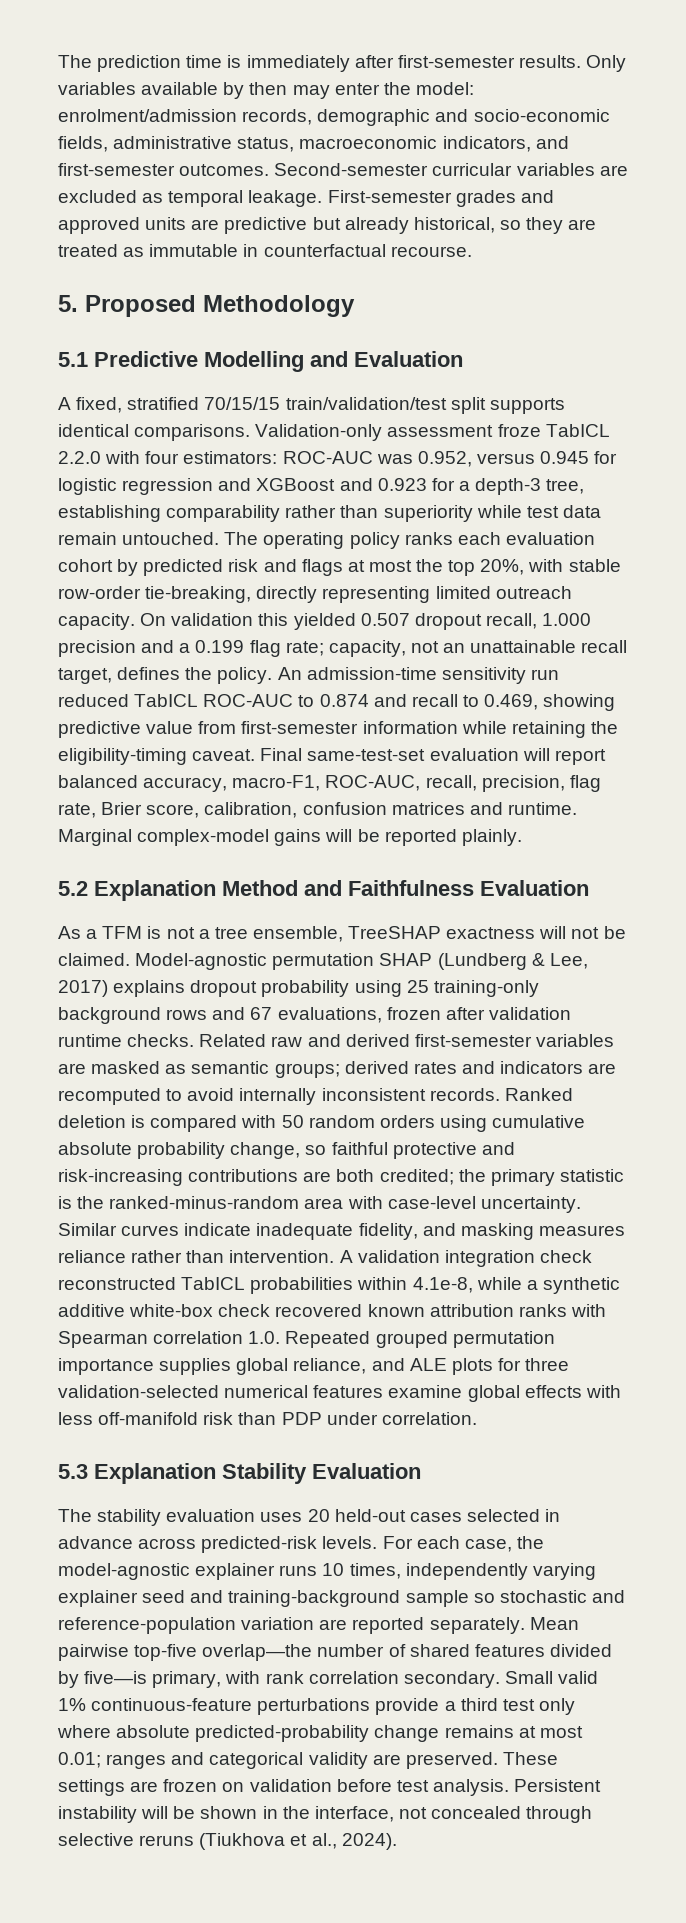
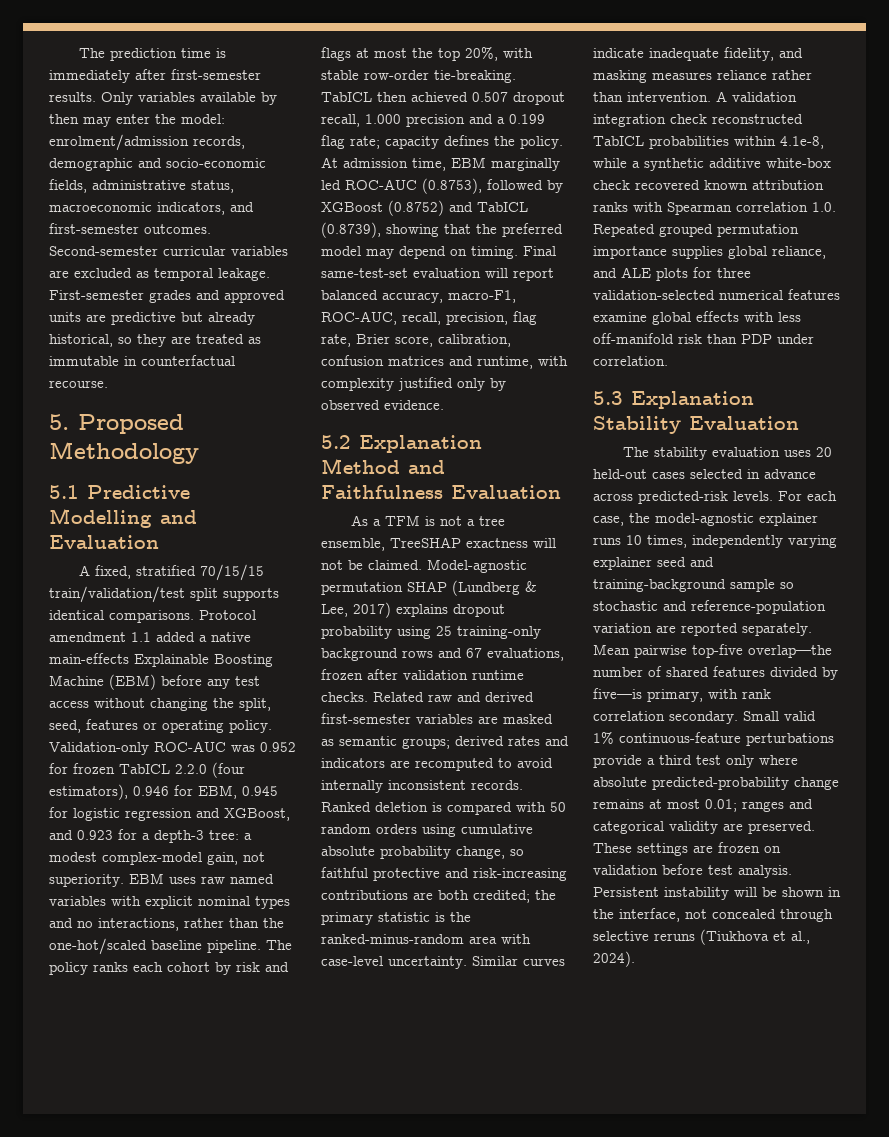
[255,424,610,441] [58,451,535,467] Validation-only assessment froze TabICL 2.2.0 with four estimators: ROC-AUC was 0.952, versus -> [199,610,256,620] [49,632,251,642] [49,653,273,667] [49,674,260,690] [49,698,271,711] [49,719,272,733] [49,741,296,755] [49,762,245,778] [49,784,237,800] Protocol amendment 1.1 added a native main-effects Explainable Boosting Machine (EBM) before any test access without changing the split, seed, features or operating policy. Validation-only ROC-AUC was 0.952 for frozen TabICL 2.2.0 (four estimators), 0.946 for EBM,
[256,478,336,491] XGBoost -> [224,808,290,821] XGBoost,
[546,479,585,494] [58,505,601,522] [58,532,345,549] tree, establishing comparability rather than superiority while test data remain untouched. The operating -> [209,830,252,840] [49,852,265,865] [49,873,274,887] [49,896,290,909] [49,918,284,931] [49,938,292,955] tree: a modest complex-model gain, not superiority. EBM uses raw named variables with explicit nominal types and no interactions, rather than the one-hot/scaled baseline pipeline. The
[505,532,595,545] evaluation -> (163, 967) none
[143,559,224,576] predicted -> (231, 968) none
[145,586,572,603] [58,613,356,630] tie-breaking, directly representing limited outreach capacity. On validation this yielded -> [434,70,516,83] [321,92,468,102] tie-breaking. TabICL then achieved
[328,640,628,657] [58,667,559,684] [58,694,616,711] [58,721,618,738] [58,748,256,765] capacity, not an unattainable recall target, defines the policy. An admission-time sensitivity run reduced TabICL ROC-AUC to 0.874 and recall to 0.469, showing predictive value from first-semester information while retaining the eligibility-timing caveat. -> [385,135,563,149] [321,157,560,171] [321,178,563,194] [321,200,528,216] [321,222,563,238] [321,246,518,259] capacity defines the policy. At admission time, EBM marginally led ROC-AUC (0.8753), followed by XGBoost (0.8752) and TabICL (0.8739), showing that the preferred model may depend on timing.
[507,802,577,815] [58,829,522,846] runtime. Marginal complex-model gains will be reported plainly. -> [477,356,568,369] [321,377,506,391] [321,400,444,410] runtime, with complexity justified only by observed evidence.

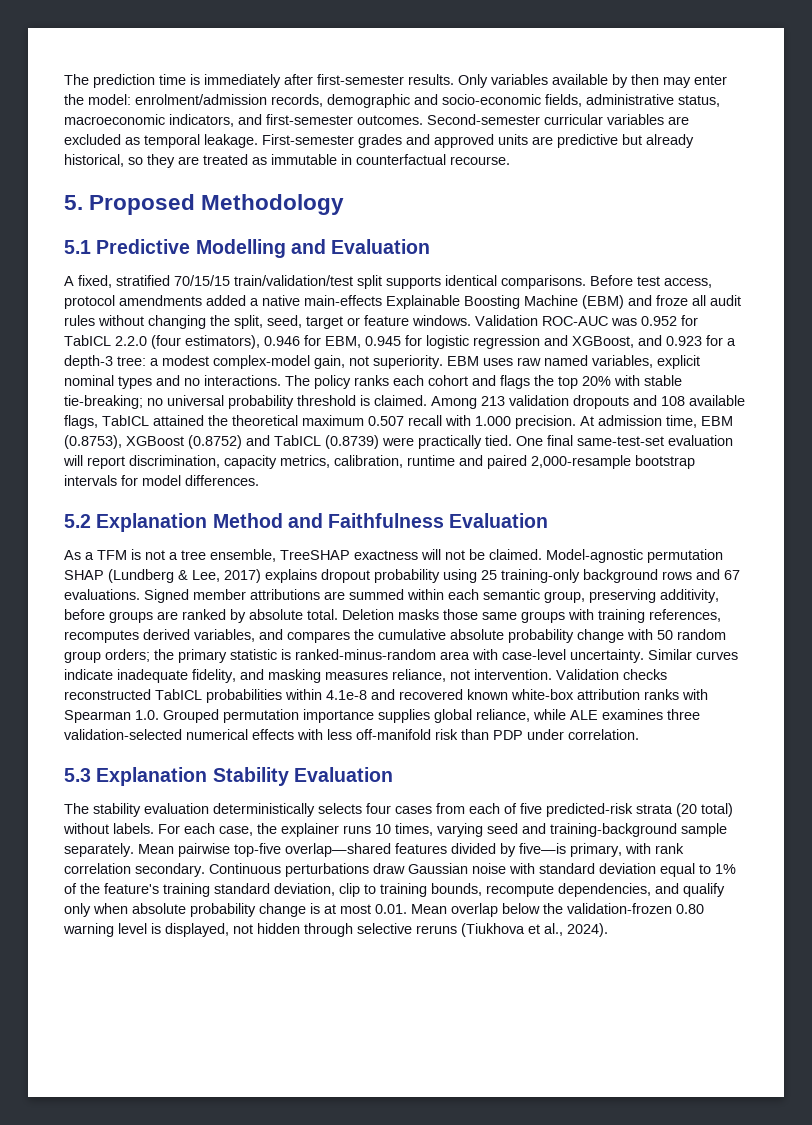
[199,610,256,620] [49,632,151,642] Protocol amendment 1.1 -> [590,275,712,288] [64,295,202,309] Before test access, protocol amendments
[161,675,260,689] [49,701,89,708] before any test access -> [628,295,741,306] [64,315,95,326] and froze all audit rules
[86,719,272,733] [49,742,149,755] features or operating policy. Validation-only -> [306,315,538,329] target or feature windows. Validation
[73,763,115,774] frozen -> (698, 320) none
[49,896,141,906] variables with -> [592,355,653,368] variables,
[98,918,284,931] [49,938,261,955] interactions, rather than the one-hot/scaled baseline pipeline. -> [204,375,281,386] interactions.
[215,962,289,975] [321,47,407,61] by risk and flags at most -> [472,375,530,389] and flags
[465,46,498,61] 20%, -> [582,376,611,386] 20%
[364,70,516,83] [321,92,565,105] [321,114,545,127] [321,135,563,149] [321,157,560,171] [321,178,563,194] [321,200,528,216] [321,222,563,238] [321,246,556,259] [321,268,554,281] [321,290,516,303] [321,311,537,325] [321,334,511,347] [321,355,568,369] [321,377,506,391] [321,400,444,410] row-order tie-breaking. TabICL then achieved 0.507 dropout recall, 1.000 precision and a 0.199 flag rate; capacity defines the policy. At admission time, EBM marginally led ROC-AUC (0.8753), followed by XGBoost (0.8752) and TabICL (0.8739), showing that the preferred model may depend on timing. Final same-test-set evaluation will report balanced accuracy, macro-F1, ROC-AUC, recall, precision, flag rate, Brier score, calibration, confusion matrices and runtime, with complexity justified only by observed evidence. -> [64,395,745,409] [64,415,733,429] [64,435,733,449] [63,455,695,469] [64,475,259,486] tie-breaking; no universal probability threshold is claimed. Among 213 validation dropouts and 108 available flags, TabICL attained the theoretical maximum 0.507 recall with 1.000 precision. At admission time, EBM (0.8753), XGBoost (0.8752) and TabICL (0.8739) were practically tied. One final same-test-set evaluation will report discrimination, capacity metrics, calibration, runtime and paired 2,000-resample bootstrap intervals for model differences.
[487,648,564,661] [321,669,524,680] [321,692,534,702] [321,713,553,724] [321,736,569,749] [321,758,553,771] [321,780,523,793] [321,802,566,815] [321,824,533,837] [321,846,524,859] [321,867,567,881] [321,890,530,903] evaluations, frozen after validation runtime checks. Related raw and derived first-semester variables are masked as semantic groups; derived rates and indicators are recomputed to avoid internally inconsistent records. Ranked deletion is compared with 50 random orders using cumulative absolute probability change, so faithful protective and risk-increasing contributions are both credited; -> [64,589,719,603] [64,609,721,623] [64,629,726,643] [64,649,150,663] evaluations. Signed member attributions are summed within each semantic group, preserving additivity, before groups are ranked by absolute total. Deletion masks those same groups with training references, recomputes derived variables, and compares the cumulative absolute probability change with 50 random group orders;
[450,912,471,922] the -> (291, 654) none
[717,70,812,80] [593,91,797,102] [593,114,803,127] [593,136,824,149] [593,158,831,171] [593,180,630,190] reliance rather than intervention. A validation integration check reconstructed TabICL probabilities within 4.1e-8, while a synthetic additive white-box check -> [392,669,667,682] [64,689,395,703] reliance, not intervention. Validation checks reconstructed TabICL probabilities within 4.1e-8 and
(748, 185) none -> [511,689,574,700] white-box
[736,202,836,212] [593,224,713,237] correlation 1.0. Repeated grouped -> [135,709,219,723] 1.0. Grouped
[593,267,751,281] [593,289,840,300] [593,312,691,325] and ALE plots for three validation-selected numerical features examine global -> [533,709,700,720] [64,729,248,740] while ALE examines three validation-selected numerical
[783,447,832,457] [593,469,816,479] [593,491,773,504] uses 20 held-out cases selected in advance across predicted-risk levels. -> [213,803,733,817] [63,823,154,834] deterministically selects four cases from each of five predicted-risk strata (20 total) without labels.
[655,513,754,526] model-agnostic -> (277, 828) none
[692,535,837,548] [593,557,652,570] independently varying explainer -> [437,823,483,837] varying
[780,582,794,589] [593,600,826,614] [593,623,812,636] [593,644,832,658] [593,666,709,677] so stochastic and reference-population variation are reported separately. Mean pairwise top-five overlap—the number of shared -> [64,843,391,857] separately. Mean pairwise top-five overlap—shared
[743,711,816,721] [593,731,834,746] [593,755,798,768] [593,777,839,790] [593,799,813,812] [593,821,815,834] [593,842,781,856] [593,864,792,878] [593,887,841,900] [593,908,776,922] Small valid 1% continuous-feature perturbations provide a third test only where absolute predicted-probability change remains at most 0.01; ranges and categorical validity are preserved. These settings are frozen on validation before test analysis. Persistent instability will be shown in the interface, not concealed -> [209,863,736,877] [64,883,725,897] [64,903,704,917] [63,923,300,937] Continuous perturbations draw Gaussian noise with standard deviation equal to 1% of the feature's training standard deviation, clip to training bounds, recompute dependencies, and qualify only when absolute probability change is at most 0.01. Mean overlap below the validation-frozen 0.80 warning level is displayed, not hidden

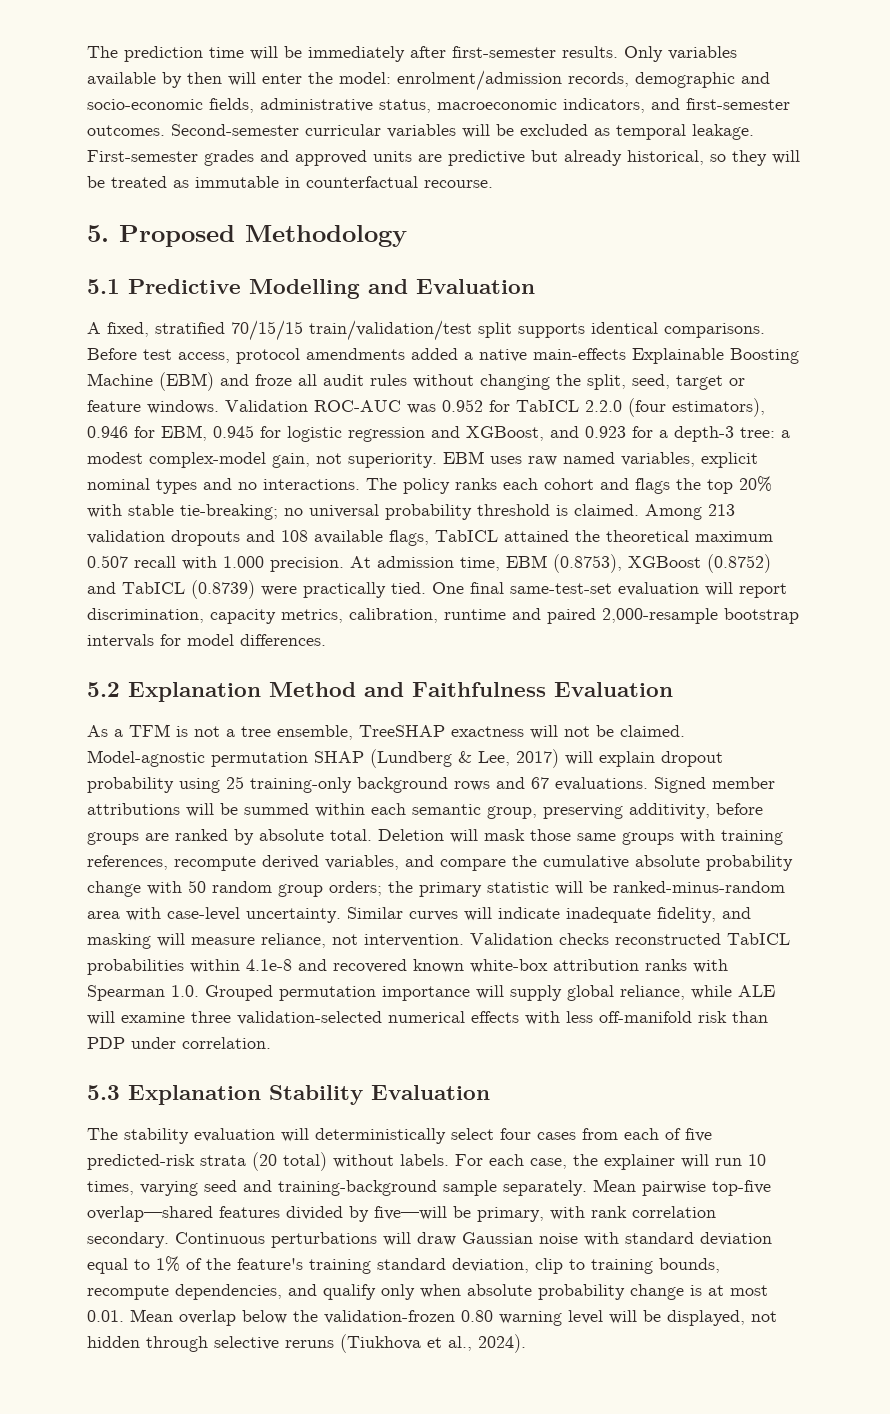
[190,74,200,85] is -> [250,46,302,60] will be
[663,77,691,88] may -> [228,72,256,86] will
[668,116,689,125] are -> [462,124,514,138] will be
[178,156,199,165] are -> [772,150,800,164] [87,176,105,188] will be
[265,569,317,583] explains -> [565,751,655,767] will explain
[324,591,345,600] are -> [186,803,238,817] will be
[398,609,439,620] masks -> [450,829,525,843] will mask
[64,630,139,643] recomputes -> [174,856,256,871] recompute
[287,631,350,643] compares -> [440,859,506,871] compare
[281,649,291,660] is -> [555,881,607,895] will be
(738, 655) none -> [464,907,492,921] will
[325,671,388,680] measures -> [157,933,255,947] will measure
[378,709,430,723] supplies -> [476,985,562,1001] will supply
[602,709,663,720] examines -> [87,1011,185,1025] will examine
[213,803,362,817] deterministically selects -> [281,1128,494,1144] will deterministically select
[343,825,371,834] runs -> [681,1154,742,1168] will run
[519,843,566,854] five—is -> [374,1206,471,1220] five—will be
(369, 870) none -> [383,1232,411,1246] will
[151,923,161,934] is -> [609,1310,661,1324] will be

